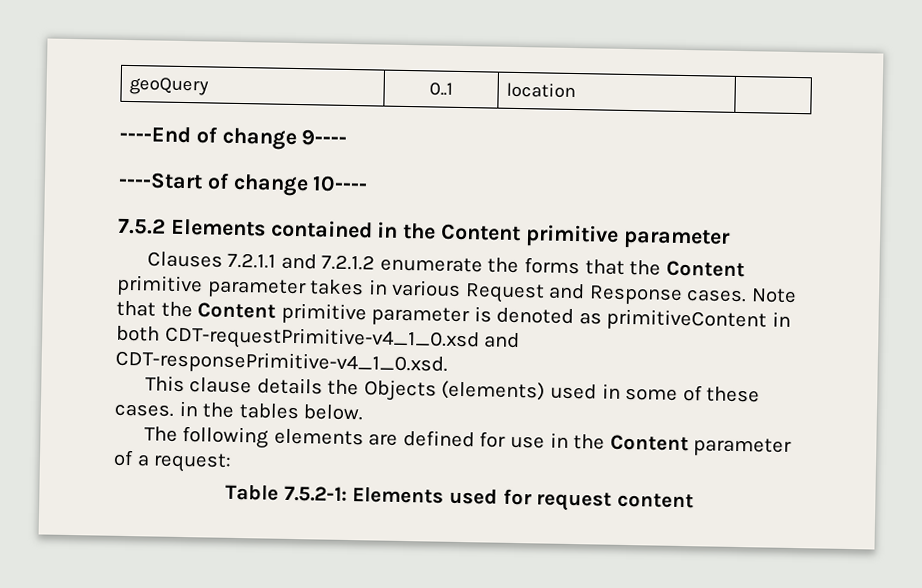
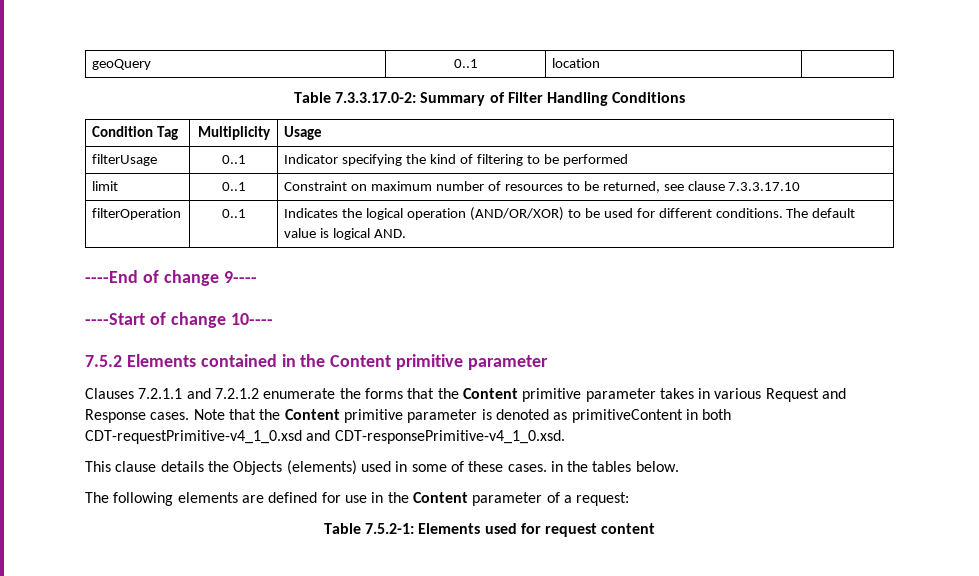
(577, 90) none -> [293,92,686,106] [92,126,179,140] [197,126,271,140] [284,126,323,140] [92,154,158,166] [221,155,246,164] [284,154,628,166] [92,181,119,191] [221,182,246,191] [284,181,801,193] [92,208,182,220] [221,209,246,218] [284,207,856,221] [284,228,407,240] // Table 7.3.3.17.0-2: Summary of Filter Handling Conditions // Condition Tag | Multiplicity | Usage // filterUsage | 0..1 | Indicator specifying the kind of filtering to be performed // limit | 0..1 | Constraint on maximum number of resources to be returned, see clause 7.3.3.17.10 // filterOperation | 0..1 | Indicates the logical operation (AND/OR/XOR) to be used for different conditions. The default value is logical AND.

